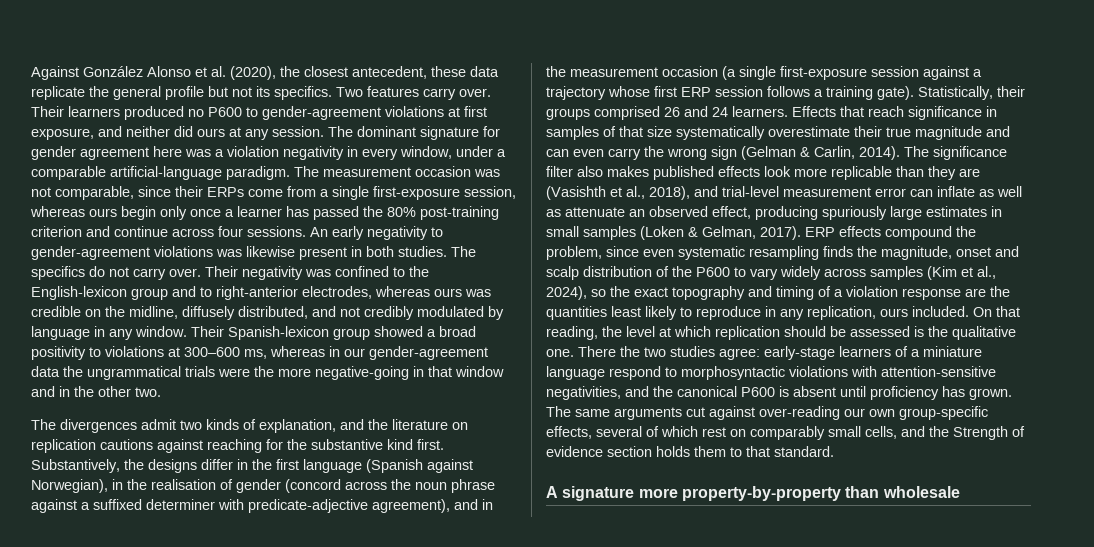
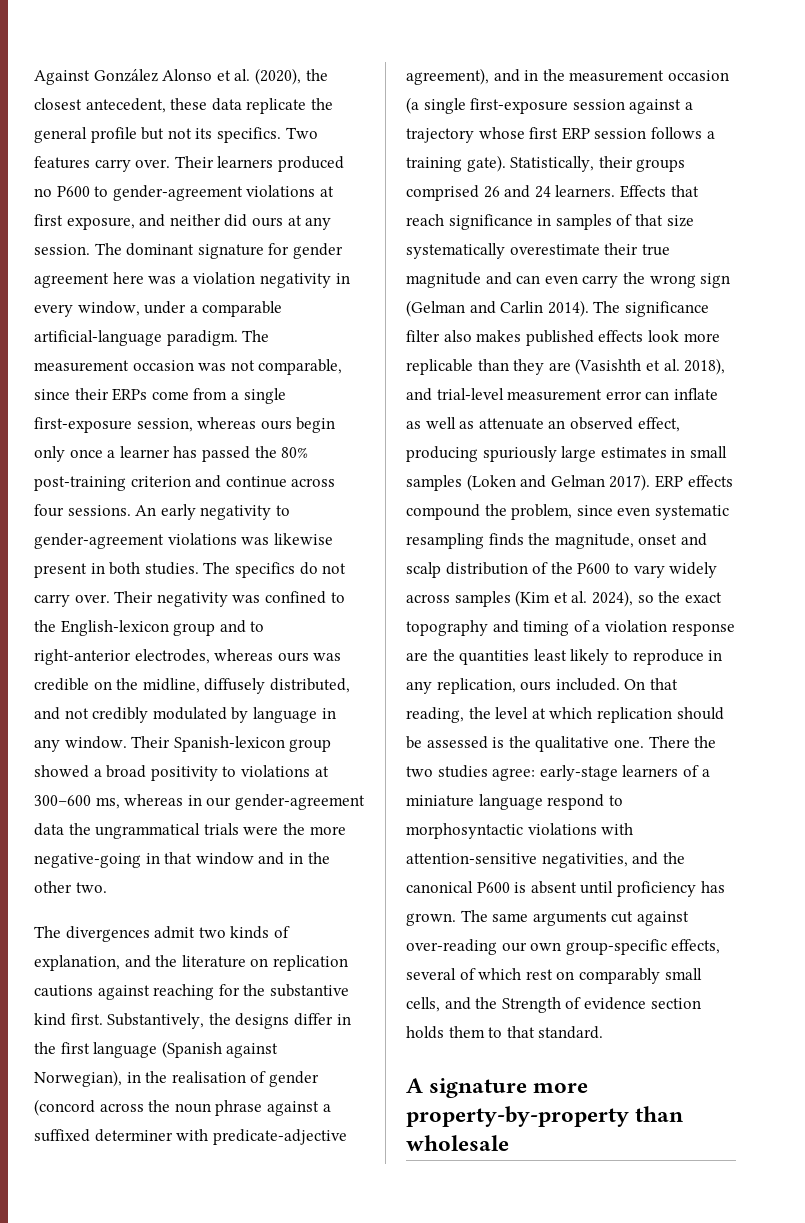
[800,146,855,159] & Carlin, -> [469,301,544,314] and Carlin
[626,186,645,199] al., -> [663,359,680,371] al.
[688,226,756,239] & Gelman, -> [520,475,605,488] and Gelman
[977,266,996,279] al., -> [571,591,588,603] al.

